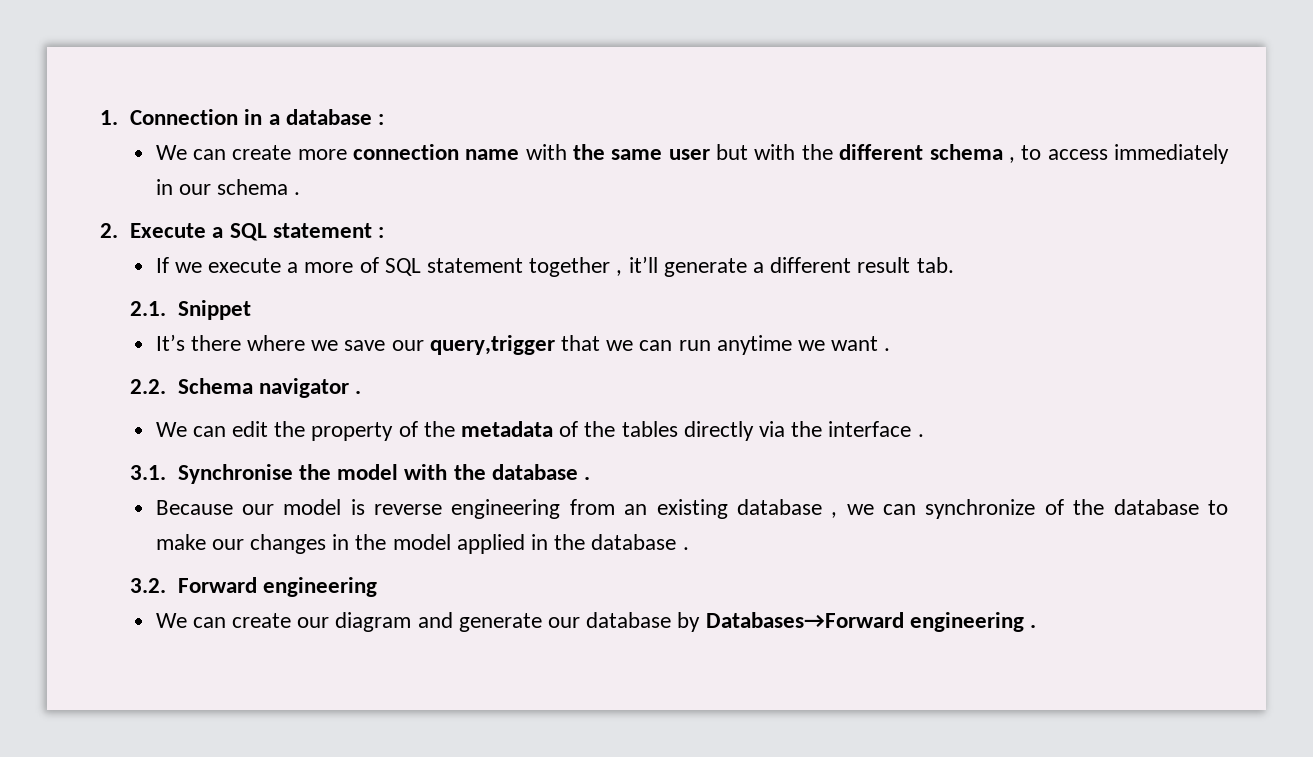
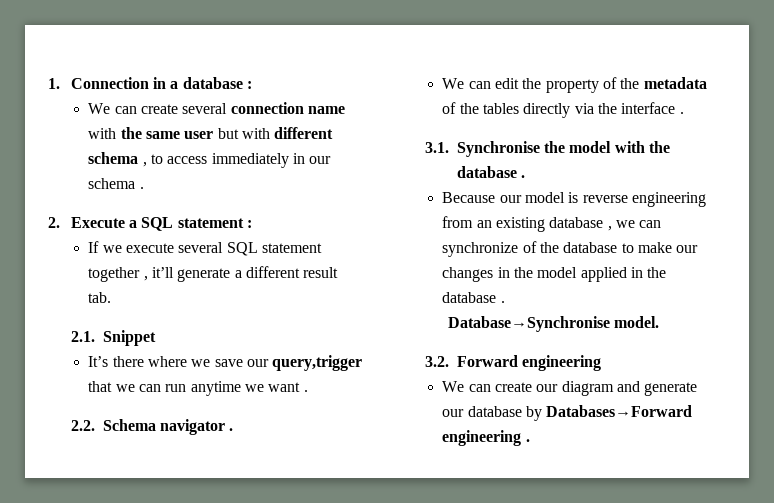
[297,149,347,160] more -> [182,103,228,114] several
[801,144,833,160] the -> (270, 133) none
[287,257,379,273] a more of -> [178,242,224,253] several
(689, 548) none -> [447,316,659,332] // Database→Synchronise model.

